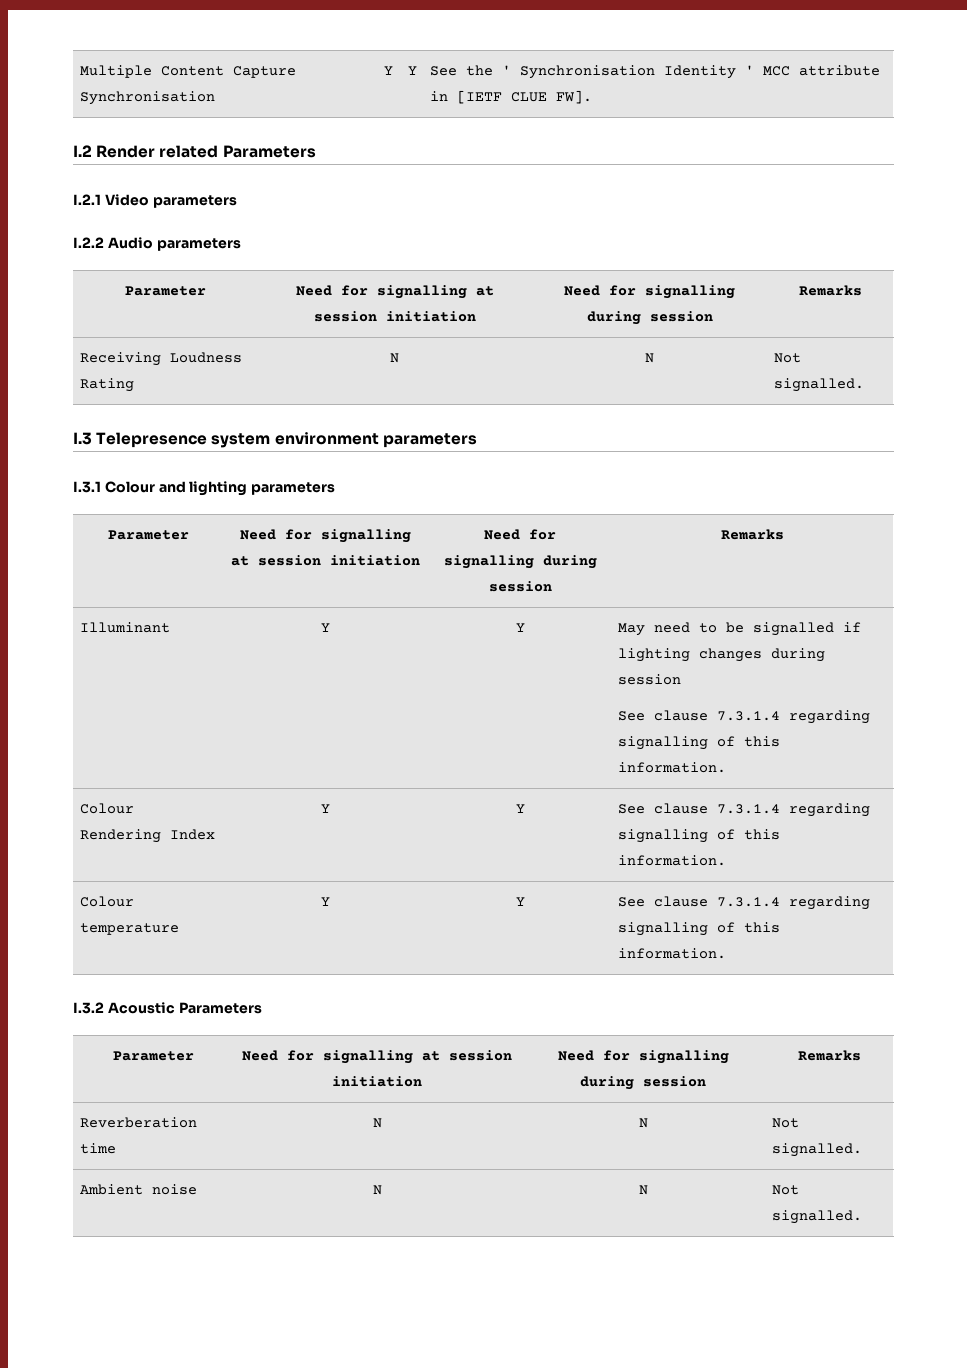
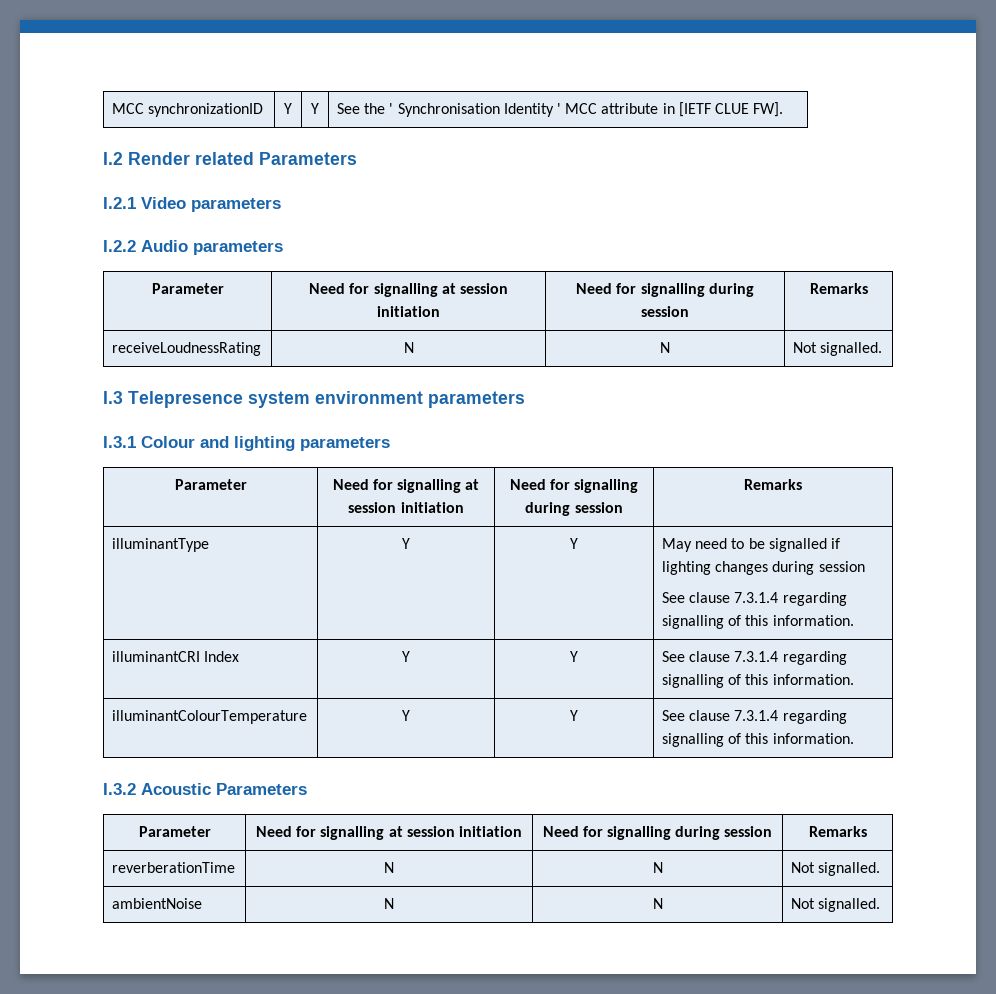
[79,65,296,78] [79,91,215,105] Multiple Content Capture Synchronisation -> [112,103,264,117] MCC synchronizationID
[79,352,242,366] [79,378,134,392] Receiving Loudness Rating -> [112,342,262,356] receiveLoudnessRating
[79,622,170,633] Illuminant -> [112,538,210,552] illuminantType
[79,803,134,814] [79,829,161,843] Colour Rendering -> [112,651,201,662] illuminantCRI
[79,896,134,907] [79,923,179,935] Colour temperature -> [112,710,308,724] illuminantColourTemperature
[79,1117,197,1128] [79,1143,116,1154] [372,1118,382,1128] [638,1118,648,1128] [771,1118,799,1128] [771,1143,862,1157] [79,1184,197,1195] Reverberation time | N | N | Not signalled. // Ambient noise -> [112,862,236,873] [384,862,394,873] [652,862,663,873] [791,862,881,876] [112,898,203,909] reverberationTime | N | N | Not signalled. // ambientNoise

